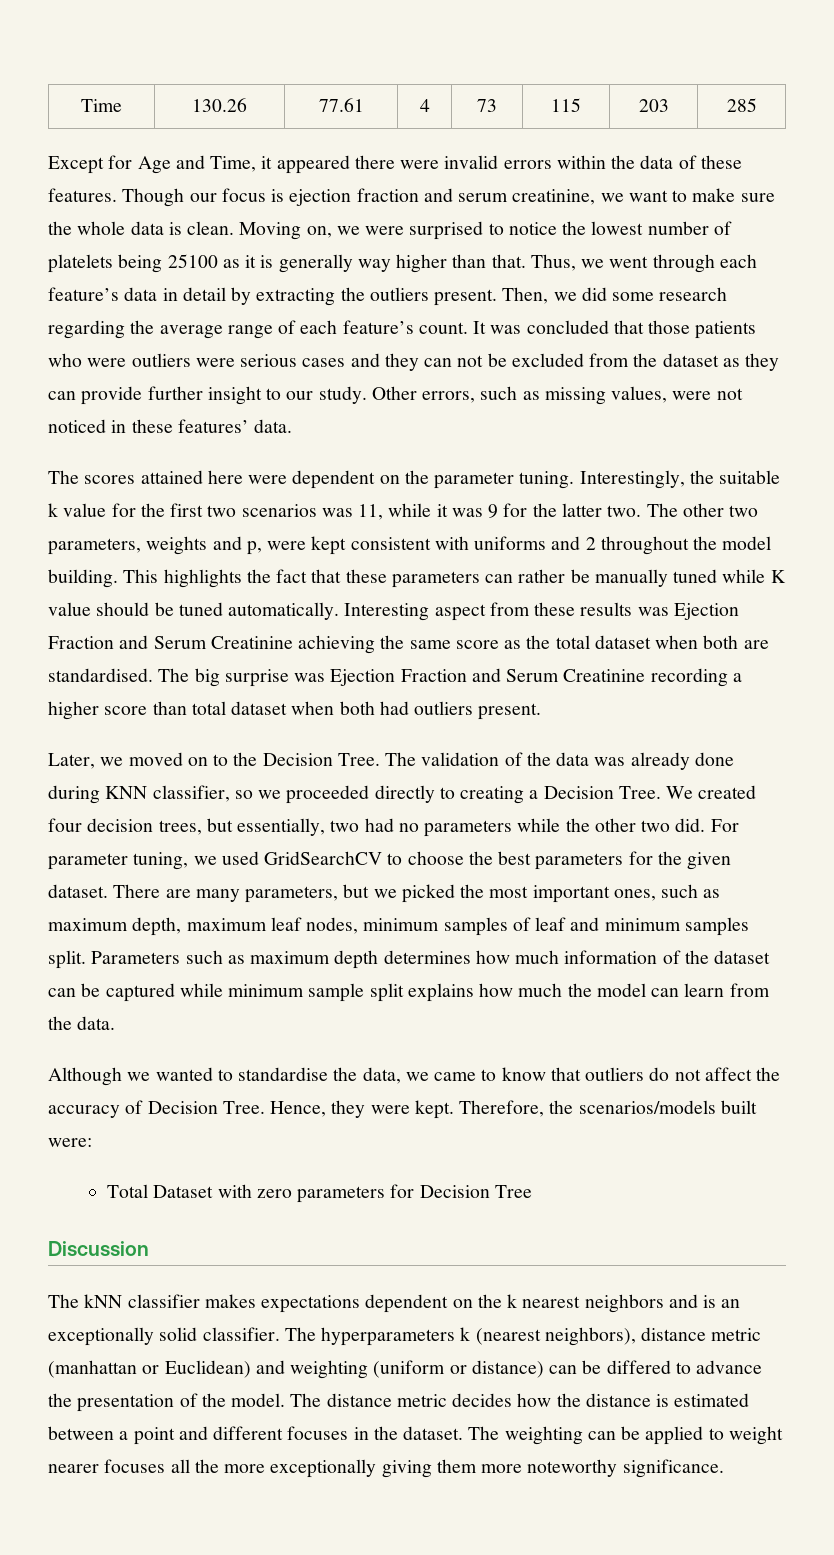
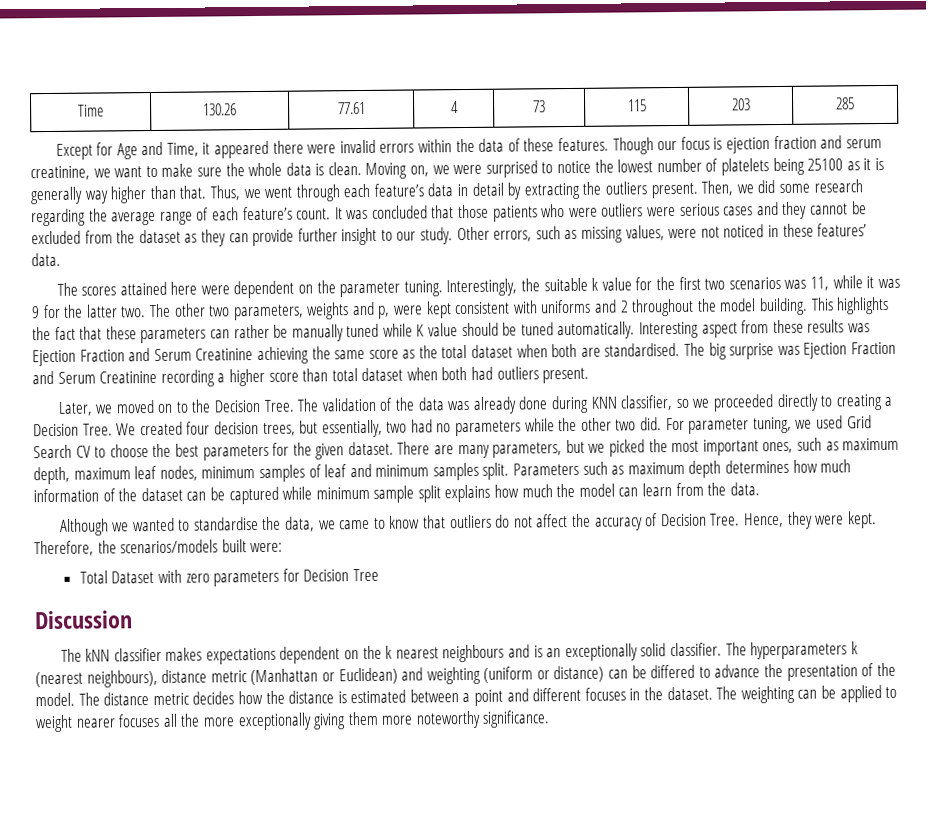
[424,355,484,367] can not -> [809,203,848,215] cannot
[264,851,383,865] GridSearchCV -> [846,415,872,429] [33,444,91,459] Grid Search CV
[584,1294,664,1313] neighbors -> [442,644,505,663] neighbours
[544,1327,762,1346] [48,1360,137,1378] neighbors), distance metric (manhattan -> [86,668,319,688] neighbours), distance metric (Manhattan

